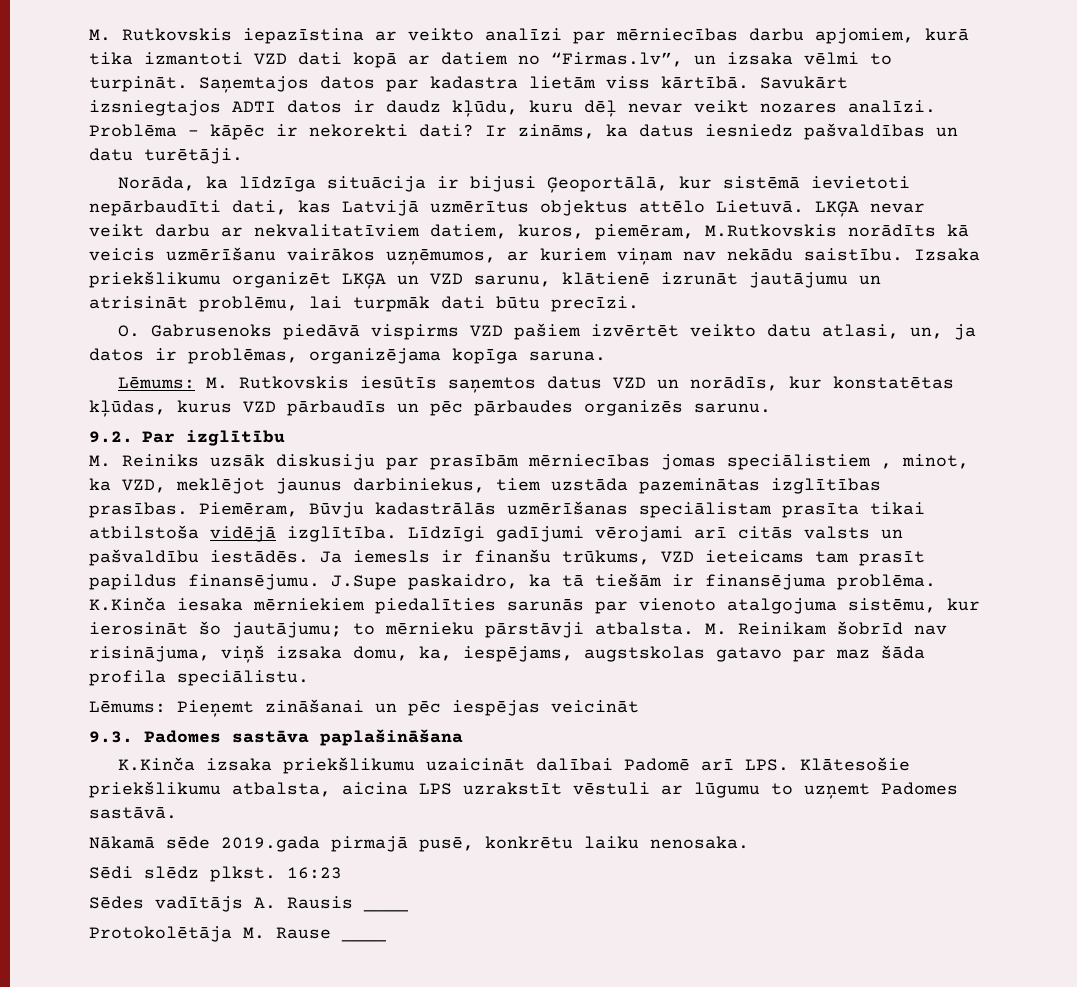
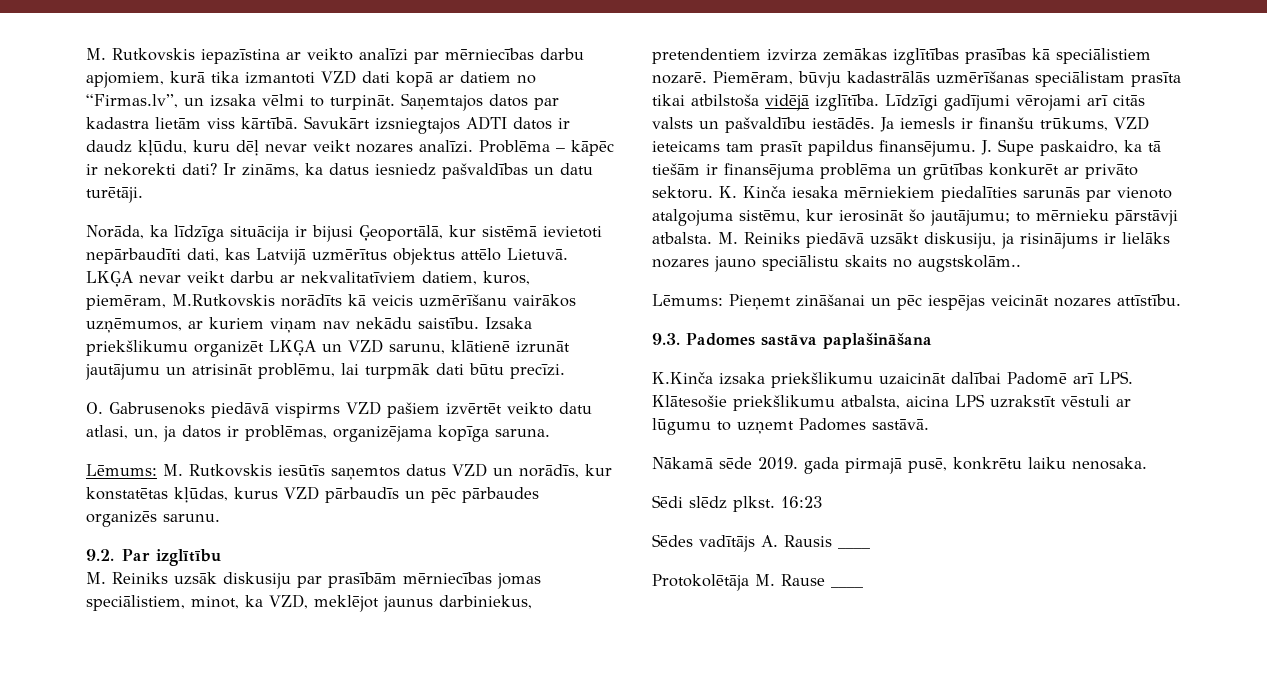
[727,454,892,470] speciālistiem , -> [86,595,185,611] speciālistiem,
[496,478,881,494] [89,502,364,518] tiem uzstāda pazeminātas izglītības prasības. Piemēram, Būvju -> [652,48,1151,65] [652,71,841,88] pretendentiem izvirza zemākas izglītības prasības kā speciālistiem nozarē. Piemēram, būvju
[331,575,397,590] J.Supe -> [981,139,1034,156] J. Supe
[837,574,936,590] [89,597,166,611] problēma. K.Kinča -> [820,163,1138,180] [652,186,786,199] problēma un grūtības konkurēt ar privāto sektoru. K. Kinča
[738,621,947,635] [89,645,925,663] [89,670,309,686] Reinikam šobrīd nav risinājuma, viņš izsaka domu, ka, iespējams, augstskolas gatavo par maz šāda profila speciālistu. -> [744,232,1170,249] [652,255,1021,272] Reiniks piedāvā uzsākt diskusiju, ja risinājums ir lielāks nozares jauno speciālistu skaits no augstskolām..
(639, 706) none -> [1054,294,1181,307] nozares attīstību.
[221,836,320,852] 2019.gada -> [758,457,839,474] 2019. gada

